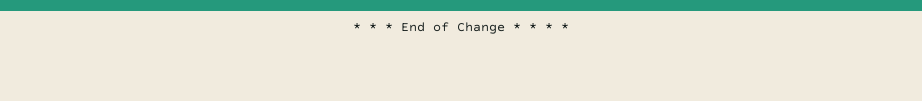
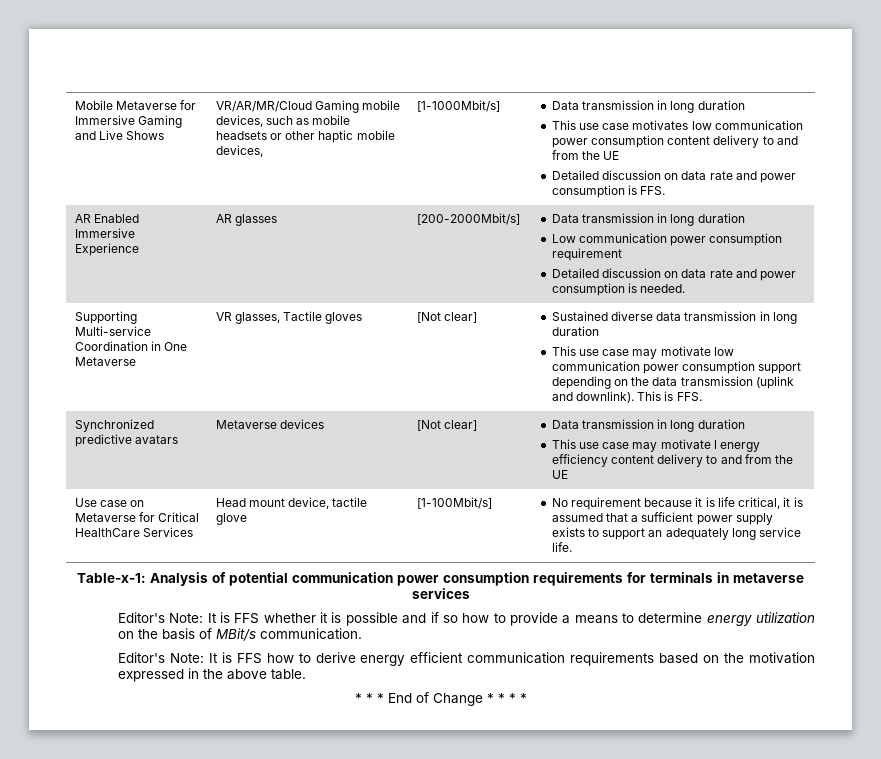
(353, 27) none -> [74,100,197,110] [74,115,182,128] [74,130,165,140] [215,100,401,113] [215,115,351,127] [215,130,395,143] [215,145,263,157] [416,100,500,112] [551,100,745,113] [551,120,803,130] [551,135,798,148] [551,150,620,160] [551,170,797,183] [551,185,666,198] [74,214,139,223] [74,228,135,238] [74,243,139,256] [215,214,277,226] [416,213,520,225] [551,213,745,226] [551,233,783,246] [551,248,622,261] [551,268,797,281] [551,283,686,296] [74,311,137,324] [74,326,151,336] [74,341,188,351] [74,357,136,366] [215,311,363,324] [416,312,477,323] [551,311,797,324] [551,326,599,336] [551,346,734,359] [551,361,802,374] [551,376,794,389] [551,391,702,403] [74,419,154,432] [74,434,178,447] [215,419,324,429] [416,420,477,431] [551,419,745,432] [551,439,761,452] [551,454,794,467] [551,470,568,479] [74,498,145,507] [74,512,200,522] [74,527,193,537] [215,497,368,509] [215,513,247,525] [416,497,492,509] [551,497,803,510] [551,512,773,525] [551,527,802,540] [551,542,572,552] [77,572,804,586] [411,588,470,599] [118,612,815,626] [118,628,363,641] [118,652,815,666] [118,668,307,682] Mobile Metaverse for Immersive Gaming and Live Shows | VR/AR/MR/Cloud Gaming mobile devices, such as mobile headsets or other haptic mobile devices, | [1-1000Mbit/s] | Data transmission in long duration // This use case motivates low communication power consumption content delivery to and from the UE // Detailed discussion on data rate and power consumption is FFS. // AR Enabled Immersive Experience | AR glasses | [200-2000Mbit/s] | Data transmission in long duration // Low communication power consumption requirement // Detailed discussion on data rate and power consumption is needed. // Supporting Multi-service Coordination in One Metaverse | VR glasses, Tactile gloves | [Not clear] | Sustained diverse data transmission in long duration // This use case may motivate low communication power consumption support depending on the data transmission (uplink and downlink). This is FFS. // Synchronized predictive avatars | Metaverse devices | [Not clear] | Data transmission in long duration // This use case may motivate l energy efficiency content delivery to and from the UE // Use case on Metaverse for Critical HealthCare Services | Head mount device, tactile glove | [1-100Mbit/s] | No requirement because it is life critical, it is assumed that a sufficient power supply exists to support an adequately long service life. // Table-x-1: Analysis of potential communication power consumption requirements for terminals in metaverse services // Editor's Note: It is FFS whether it is possible and if so how to provide a means to determine energy utilization on the basis of MBit/s communication. // Editor's Note: It is FFS how to derive energy efficient communication requirements based on the motivation expressed in the above table. //

